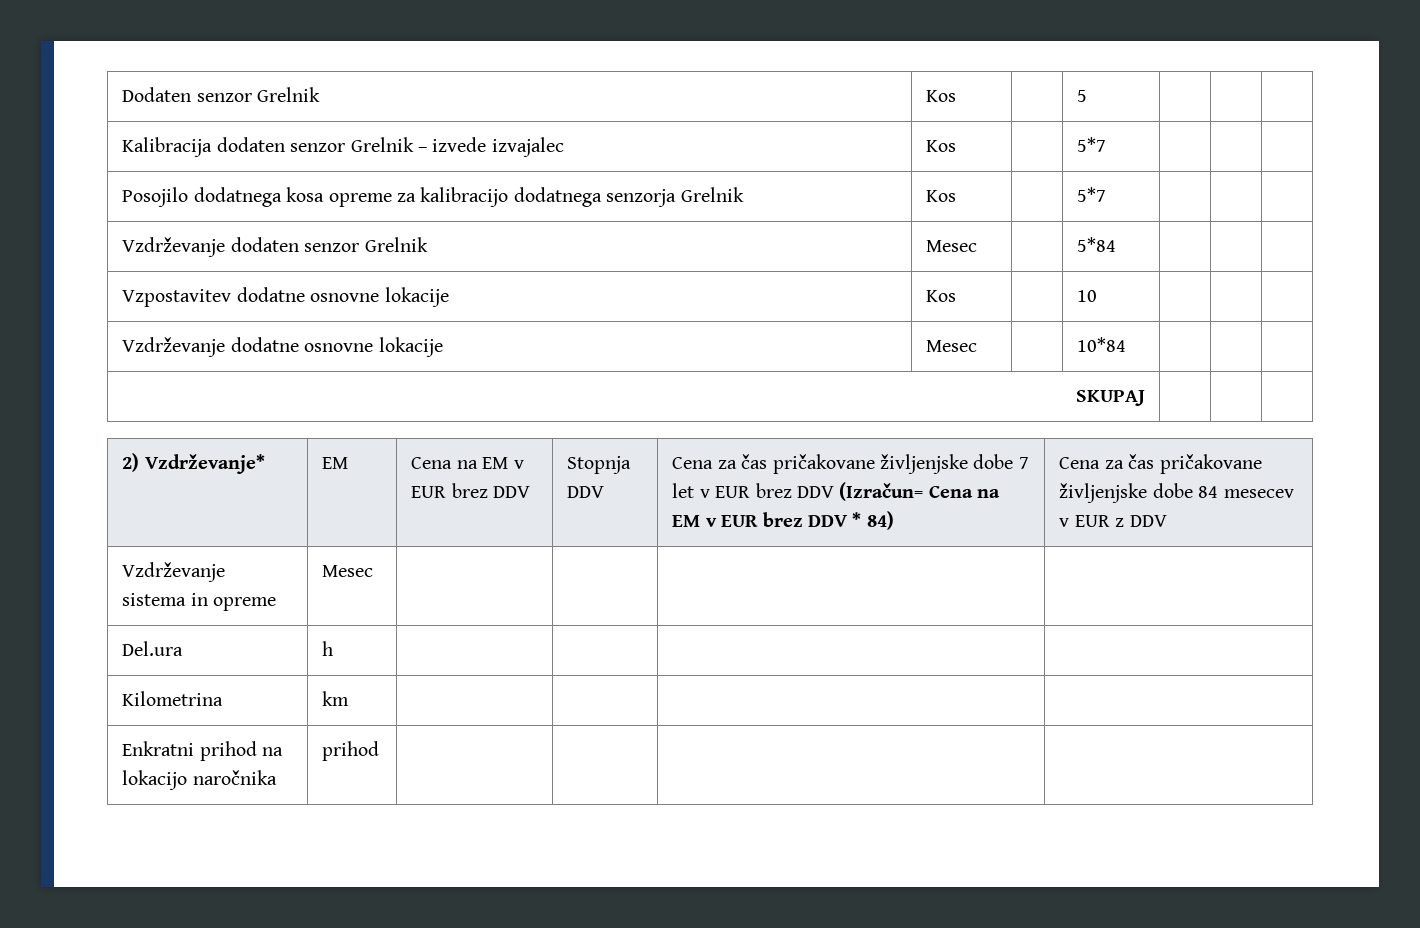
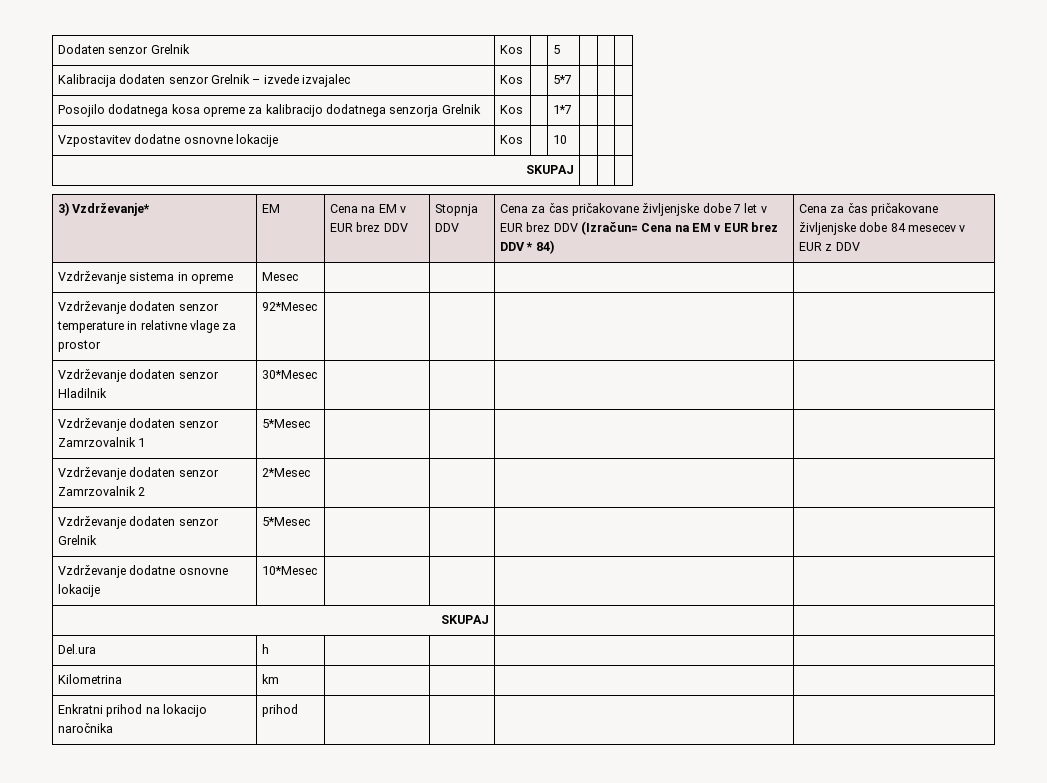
[1077,187,1107,202] [122,237,428,257] [926,240,978,252] [1077,237,1117,252] 5*7 | | | // Vzdrževanje dodaten senzor Grelnik | Mesec | | 5*84 -> [552,105,572,114] 1*7
[122,337,443,357] [926,340,978,352] [1077,337,1127,352] // Vzdrževanje dodatne osnovne lokacije | Mesec | | 10*84 | | | -> (567, 139) none
[122,453,140,472] 2) -> [57,202,69,216] 3)
(374, 571) none -> [57,301,219,314] [56,320,237,333] [57,340,101,352] [261,302,317,311] [57,369,219,382] [57,388,107,398] [261,370,317,379] [57,418,219,431] [57,437,146,447] [261,419,310,428] [57,467,219,480] [57,486,146,496] [261,468,310,477] [57,516,219,529] [57,535,97,545] [261,517,310,526] [57,565,228,578] [57,584,100,597] [261,566,317,575] [441,615,490,624] // Vzdrževanje dodaten senzor temperature in relativne vlage za prostor | 92*Mesec | | | | // Vzdrževanje dodaten senzor Hladilnik | 30*Mesec | | | | // Vzdrževanje dodaten senzor Zamrzovalnik 1 | 5*Mesec | | | | // Vzdrževanje dodaten senzor Zamrzovalnik 2 | 2*Mesec | | | | // Vzdrževanje dodaten senzor Grelnik | 5*Mesec | | | | // Vzdrževanje dodatne osnovne lokacije | 10*Mesec | | | | // SKUPAJ | |

